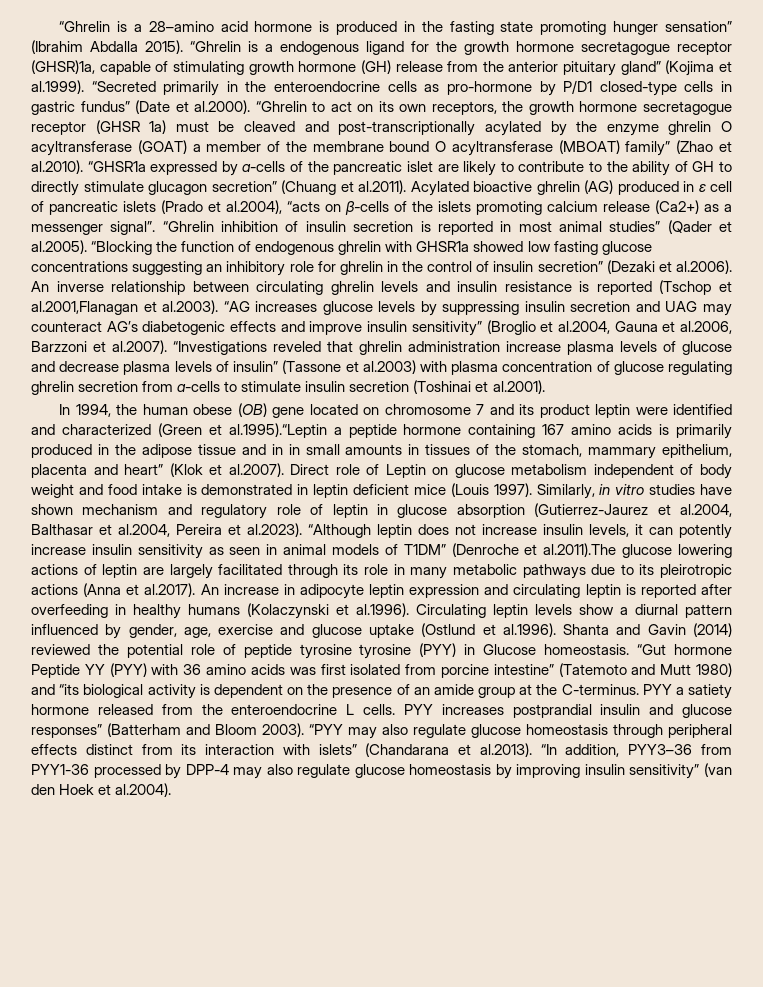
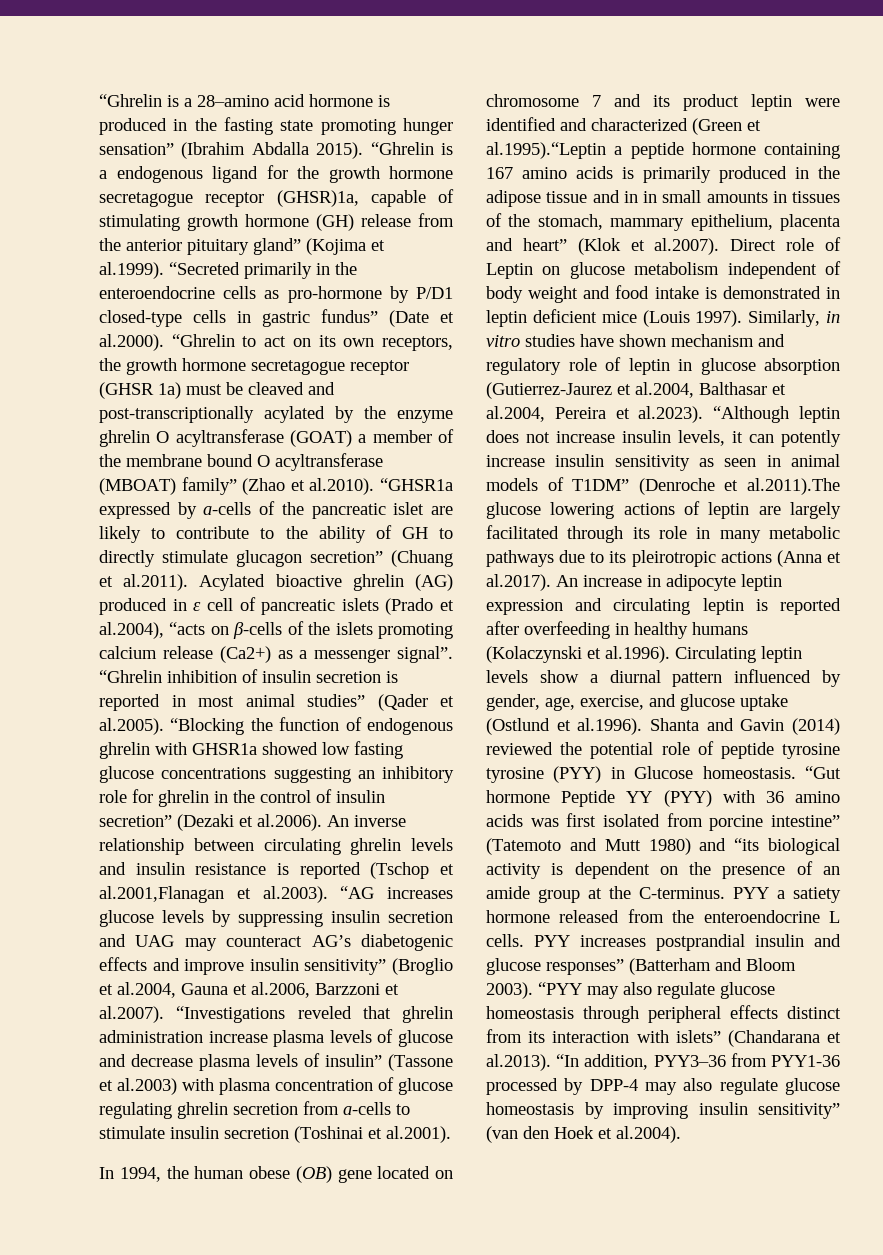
[218,624,274,635] exercise -> [580,695,644,710] exercise,

